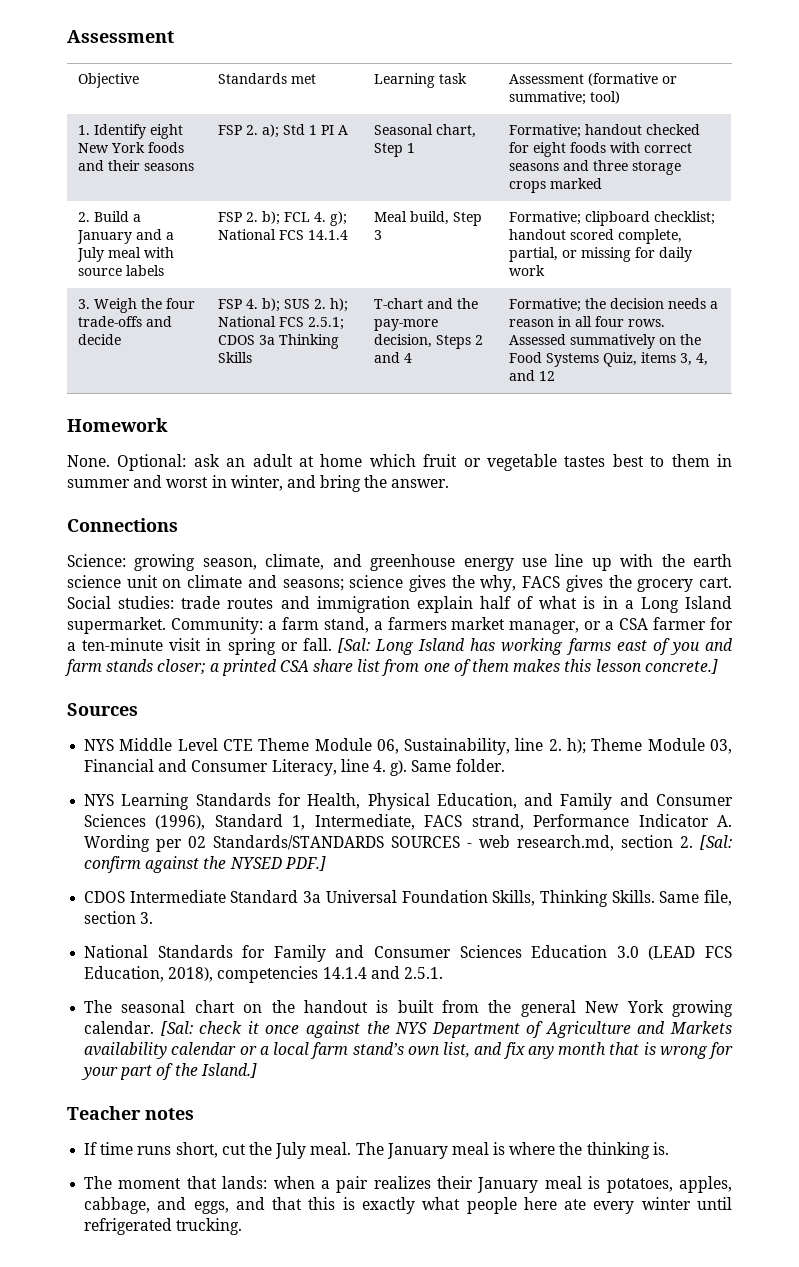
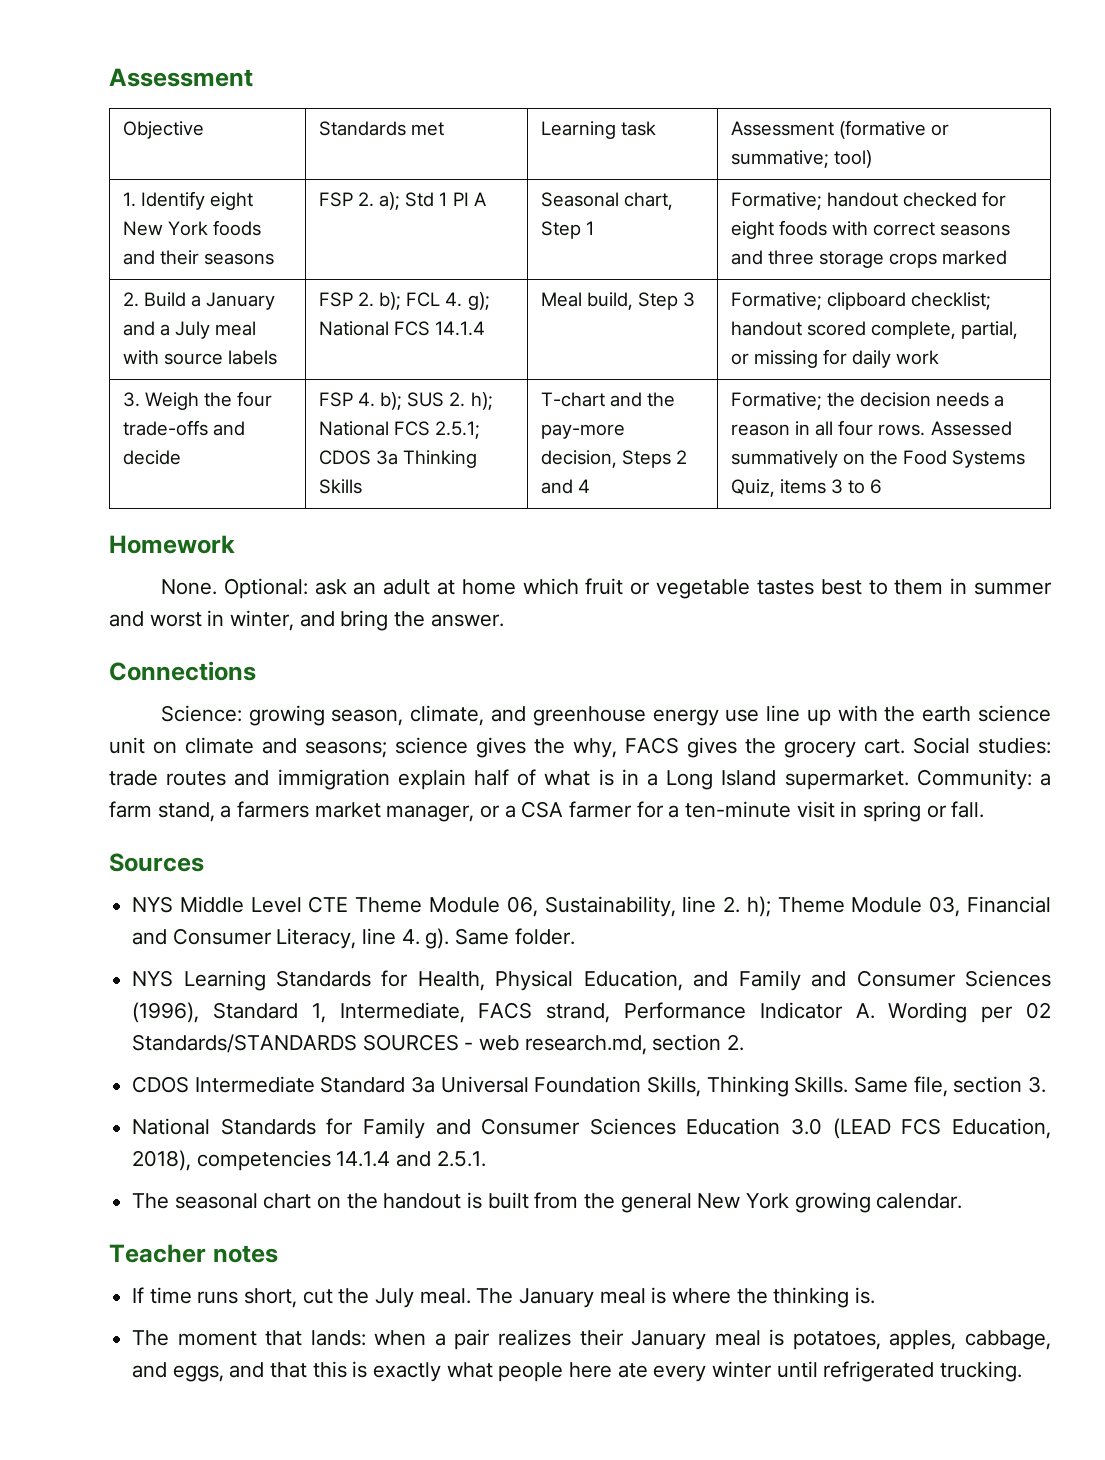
[680,353,709,366] [509,370,556,381] 3, 4, and 12 -> [831,479,883,494] 3 to 6
[337,638,733,655] [64,659,718,676] [Sal: Long Island has working farms east of you and farm stands closer; a printed CSA share list from one of them makes this lesson concrete.] -> (985, 809) none
[700,835,733,850] [84,856,326,873] [Sal: confirm against the NYSED PDF.] -> (745, 1042) none
[160,1021,732,1038] [84,1042,733,1059] [81,1063,257,1080] [Sal: check it once against the NYS Department of Agriculture and Markets availability calendar or a local farm stand’s own list, and fix any month that is wrong for your part of the Island.] -> (963, 1201) none

